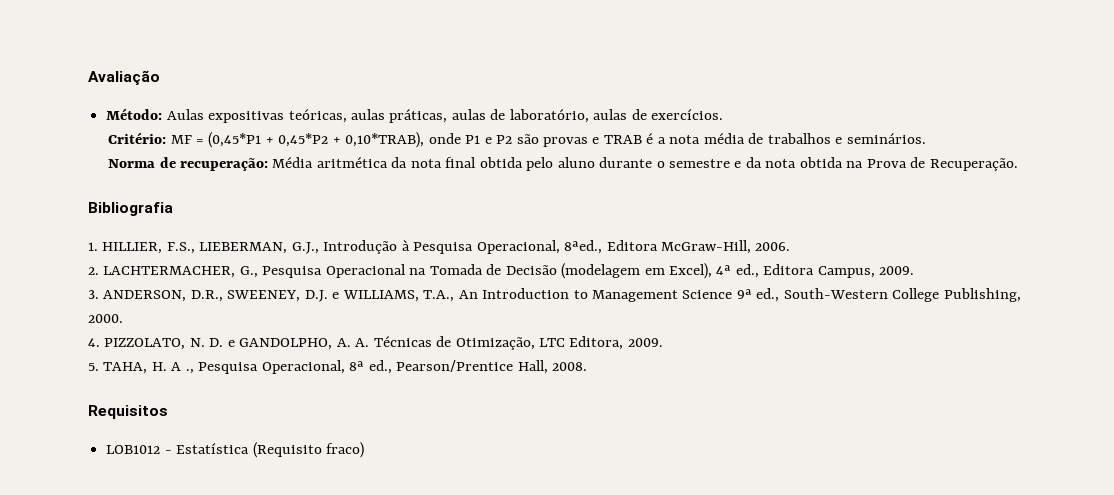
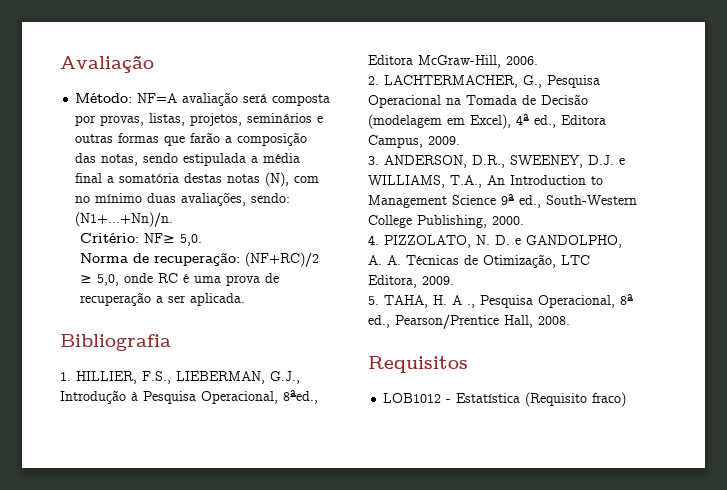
[166,109,724,123] [108,132,926,148] [108,157,1018,171] Aulas expositivas teóricas, aulas práticas, aulas de laboratório, aulas de exercícios. // Critério: MF = (0,45*P1 + 0,45*P2 + 0,10*TRAB), onde P1 e P2 são provas e TRAB é a nota média de trabalhos e seminários. // Norma de recuperação: Média aritmética da nota final obtida pelo aluno durante o semestre e da nota obtida na Prova de Recuperação. -> [137,92,331,106] [75,113,324,126] [75,132,308,146] [75,153,301,166] [75,172,320,187] [75,192,291,206] [75,212,174,227] [80,233,203,246] [80,252,320,267] [80,273,280,286] [80,292,246,306] NF=A avaliação será composta por provas, listas, projetos, seminários e outras formas que farão a composição das notas, sendo estipulada a média final a somatória destas notas (N), com no mínimo duas avaliações, sendo: (N1+...+Nn)/n. // Critério: NF≥ 5,0. // Norma de recuperação: (NF+RC)/2 ≥ 5,0, onde RC é uma prova de recuperação a ser aplicada.

